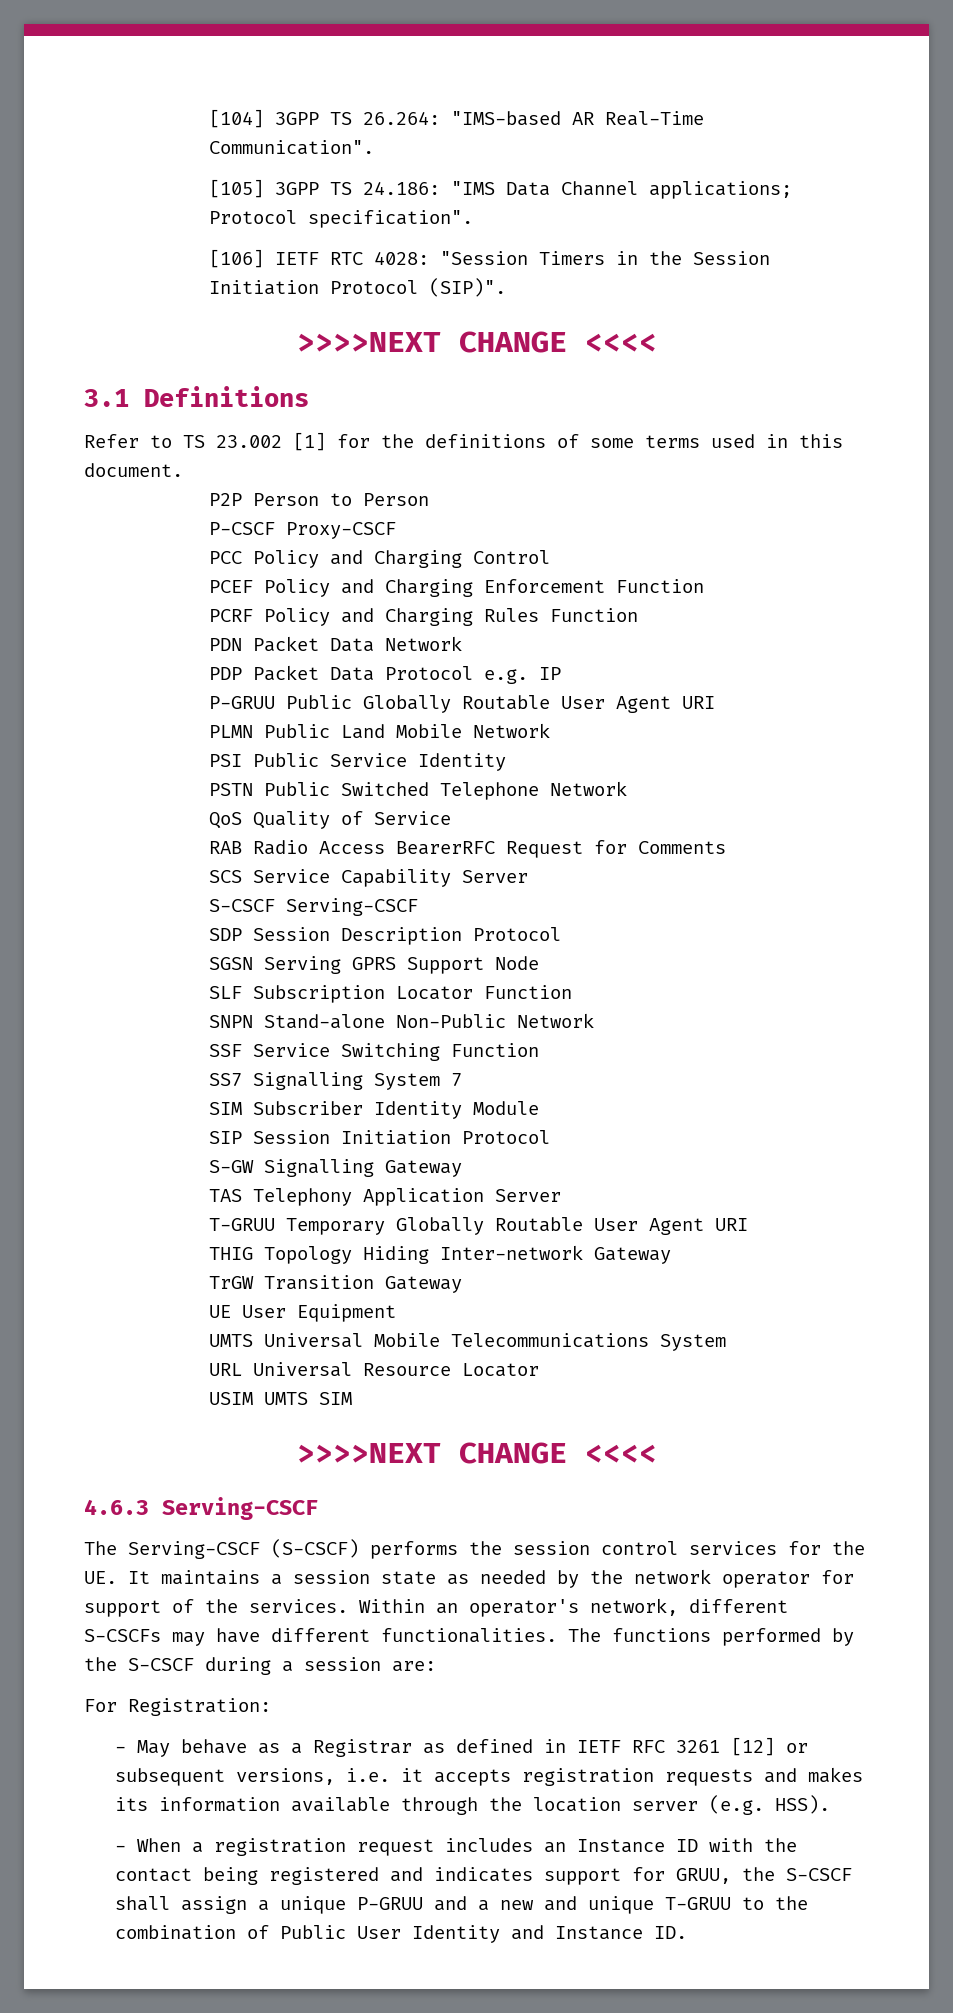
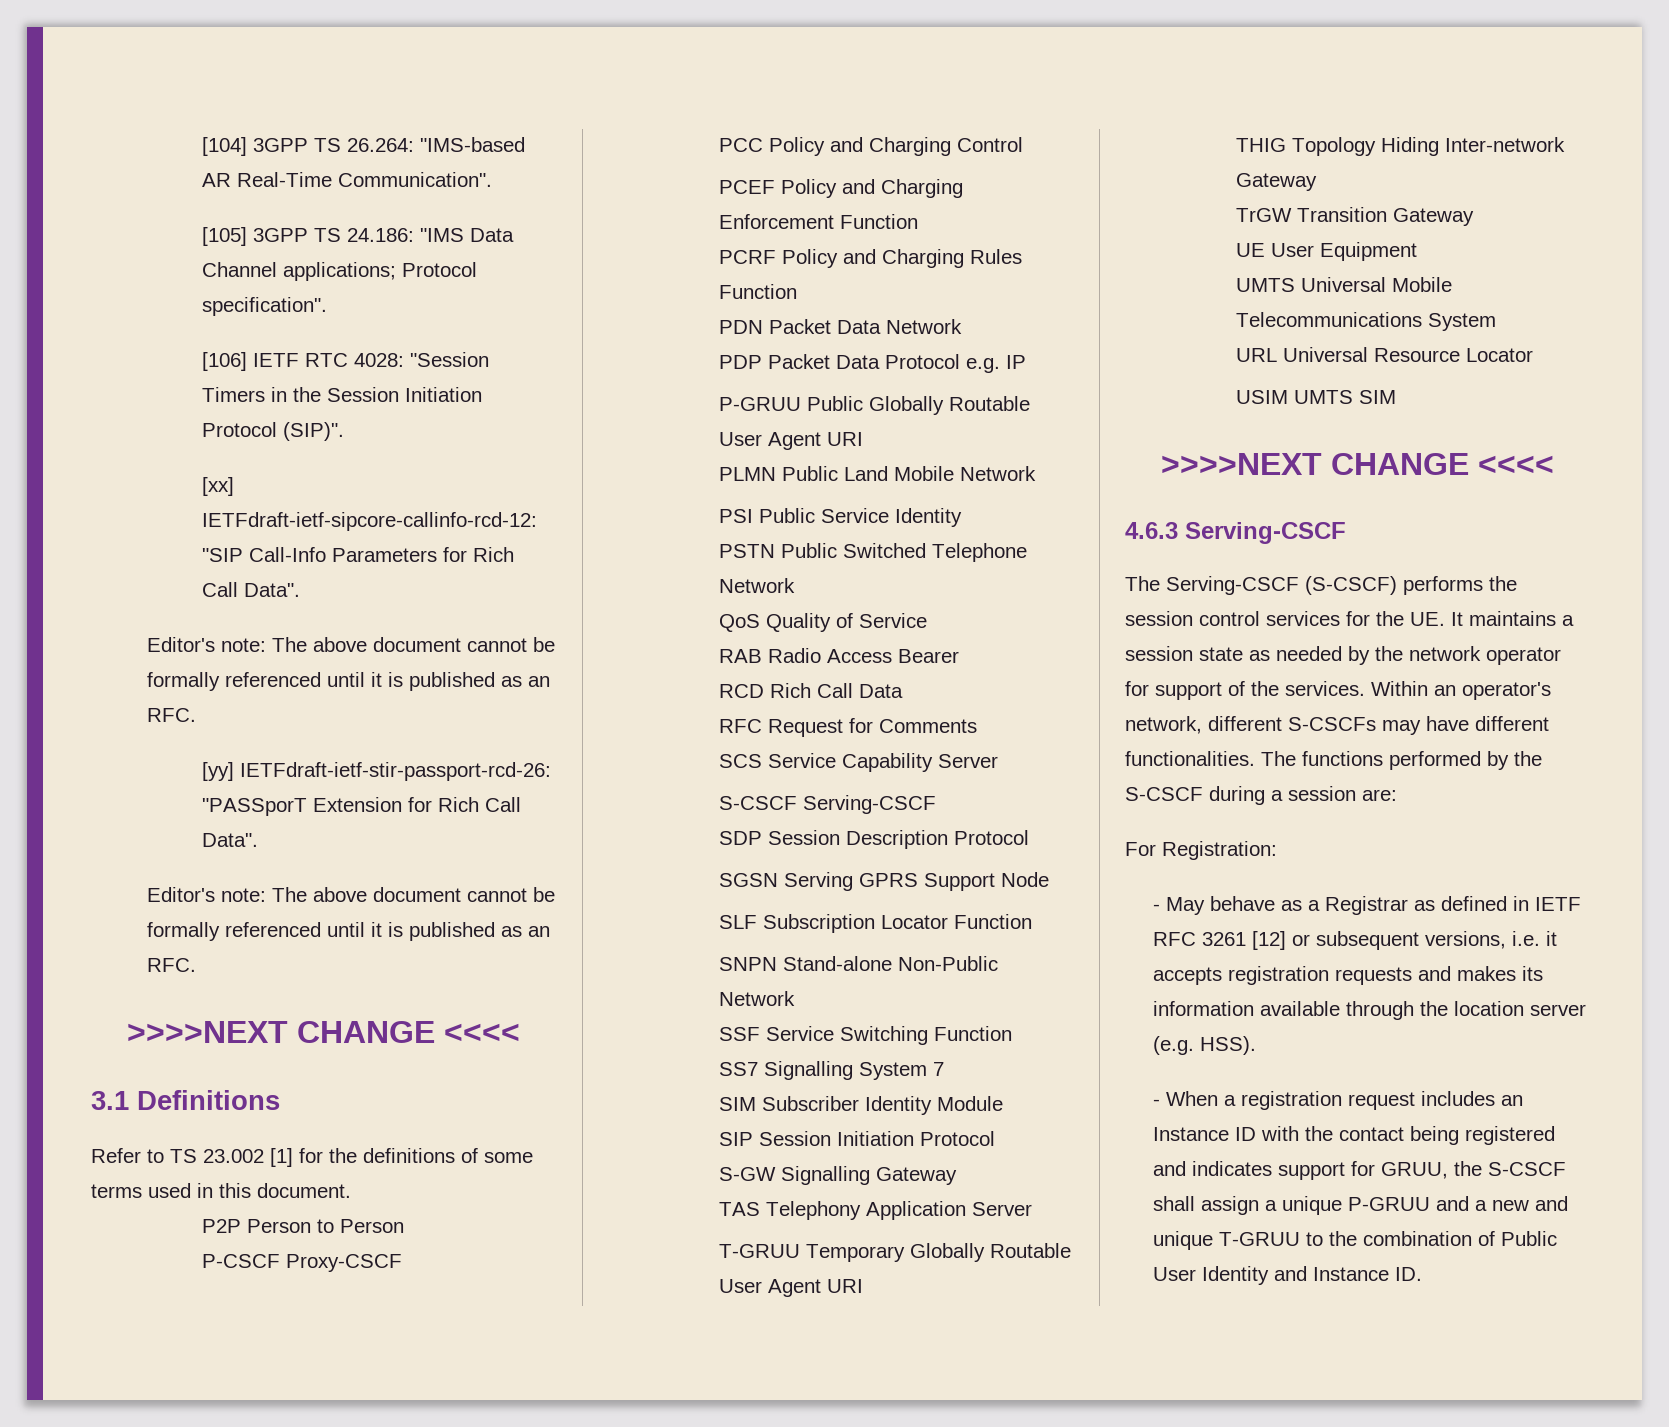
(506, 287) none -> [202,477,235,496] [202,512,538,531] [202,547,515,562] [202,582,301,597] [146,637,555,652] [146,672,550,691] [146,708,196,722] [202,762,552,781] [202,797,522,816] [202,833,259,847] [146,887,555,902] [146,922,550,941] [146,958,196,972] // [xx] IETFdraft-ietf-sipcore-callinfo-rcd-12: "SIP Call-Info Parameters for Rich Call Data". // Editor's note: The above document cannot be formally referenced until it is published as an RFC. // [yy] IETFdraft-ietf-stir-passport-rcd-26: "PASSporT Extension for Rich Call Data". // Editor's note: The above document cannot be formally referenced until it is published as an RFC.
[395,841,495,855] BearerRFC -> [898,649,960,663] [719,683,904,698] [719,719,763,733] Bearer // RCD Rich Call Data // RFC

